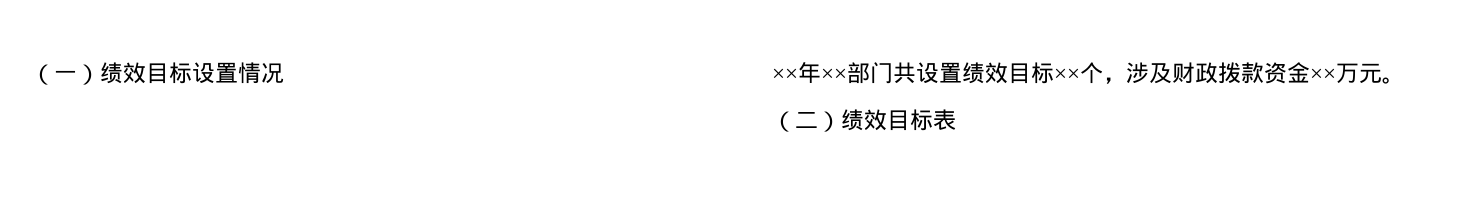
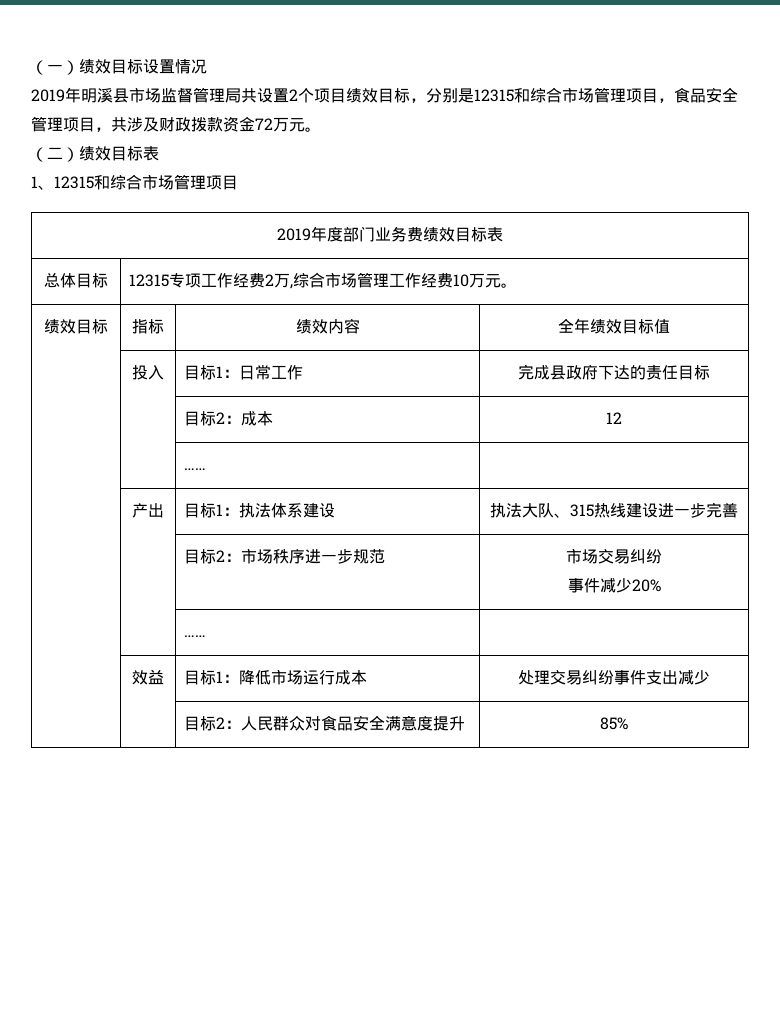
[772,62,1126,84] ××年××部门共设置绩效目标××个， -> [31,87,738,103] [31,116,127,132] 2019年明溪县市场监督管理局共设置2个项目绩效目标，分别是12315和综合市场管理项目，食品安全管理项目，共
[1310,68,1336,81] ×× -> [255,118,273,130] 72
(956, 119) none -> [31,174,238,190] [277,226,503,242] [44,273,108,288] [129,272,518,289] [44,319,108,334] [132,319,164,334] [295,318,360,334] [558,318,670,334] [132,365,164,380] [184,365,304,380] [518,364,710,380] [184,411,274,426] [606,412,622,424] [184,468,207,470] [132,503,164,518] [184,503,336,518] [490,502,738,518] [184,548,386,564] [566,548,662,564] [567,578,661,593] [184,635,207,637] [132,669,164,685] [184,669,368,685] [518,670,710,685] [184,715,466,731] [600,717,628,730] // 1、12315和综合市场管理项目 // 2019年度部门业务费绩效目标表 // 总体目标 | 12315专项工作经费2万,综合市场管理工作经费10万元。 // 绩效目标 | 指标 | 绩效内容 | 全年绩效目标值 // | 投入 | 目标1：日常工作 | 完成县政府下达的责任目标 // | | 目标2：成本 | 12 // | | …… | // | 产出 | 目标1：执法体系建设 | 执法大队、315热线建设进一步完善 // | | 目标2：市场秩序进一步规范 | 市场交易纠纷 // 事件减少20% // | | …… | // | 效益 | 目标1：降低市场运行成本 | 处理交易纠纷事件支出减少 // | | 目标2：人民群众对食品安全满意度提升 | 85%

